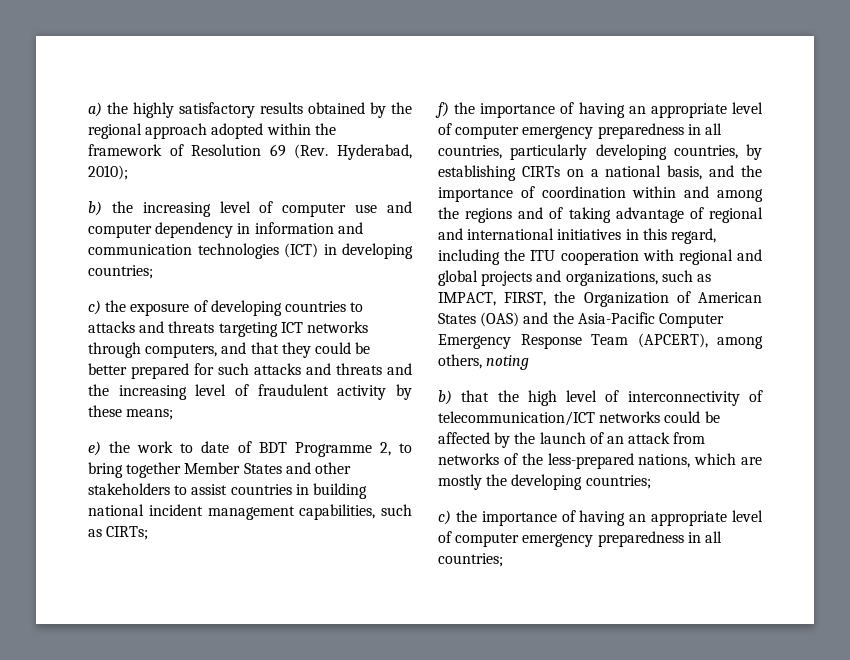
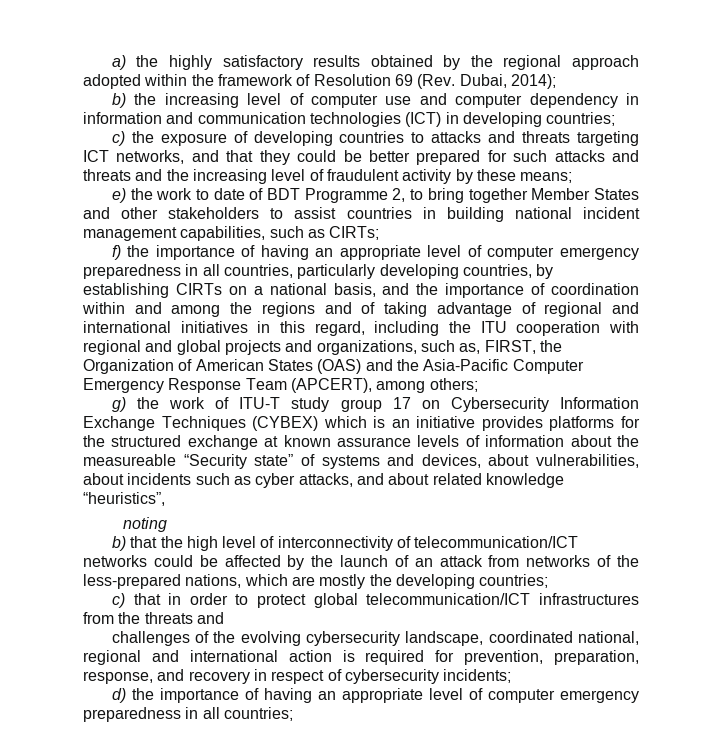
[337,144,412,160] [88,165,128,180] Hyderabad, 2010); -> [459,74,556,89] Dubai, 2014);
[306,321,368,333] [88,342,218,358] networks through computers, -> [116,150,185,164] networks,
[696,274,711,282] [438,292,496,306] as IMPACT, -> [459,343,481,354] as,
[438,354,482,369] others, -> [429,378,478,392] [111,397,639,412] [83,416,640,431] [83,435,640,450] [83,454,639,469] [83,473,564,488] [83,492,165,506] others; // g) the work of ITU-T study group 17 on Cybersecurity Information Exchange Techniques (CYBEX) which is an initiative provides platforms for the structured exchange at known assurance levels of information about the measureable “Security state” of systems and devices, about vulnerabilities, about incidents such as cyber attacks, and about related knowledge “heuristics”, //
(451, 517) none -> [133,593,639,608] [83,612,224,624] [111,631,639,646] [83,650,639,665] [83,669,512,684] [111,688,126,703] that in order to protect global telecommunication/ICT infrastructures from the threats and // challenges of the evolving cybersecurity landscape, coordinated national, regional and international action is required for prevention, preparation, response, and recovery in respect of cybersecurity incidents; // d)

